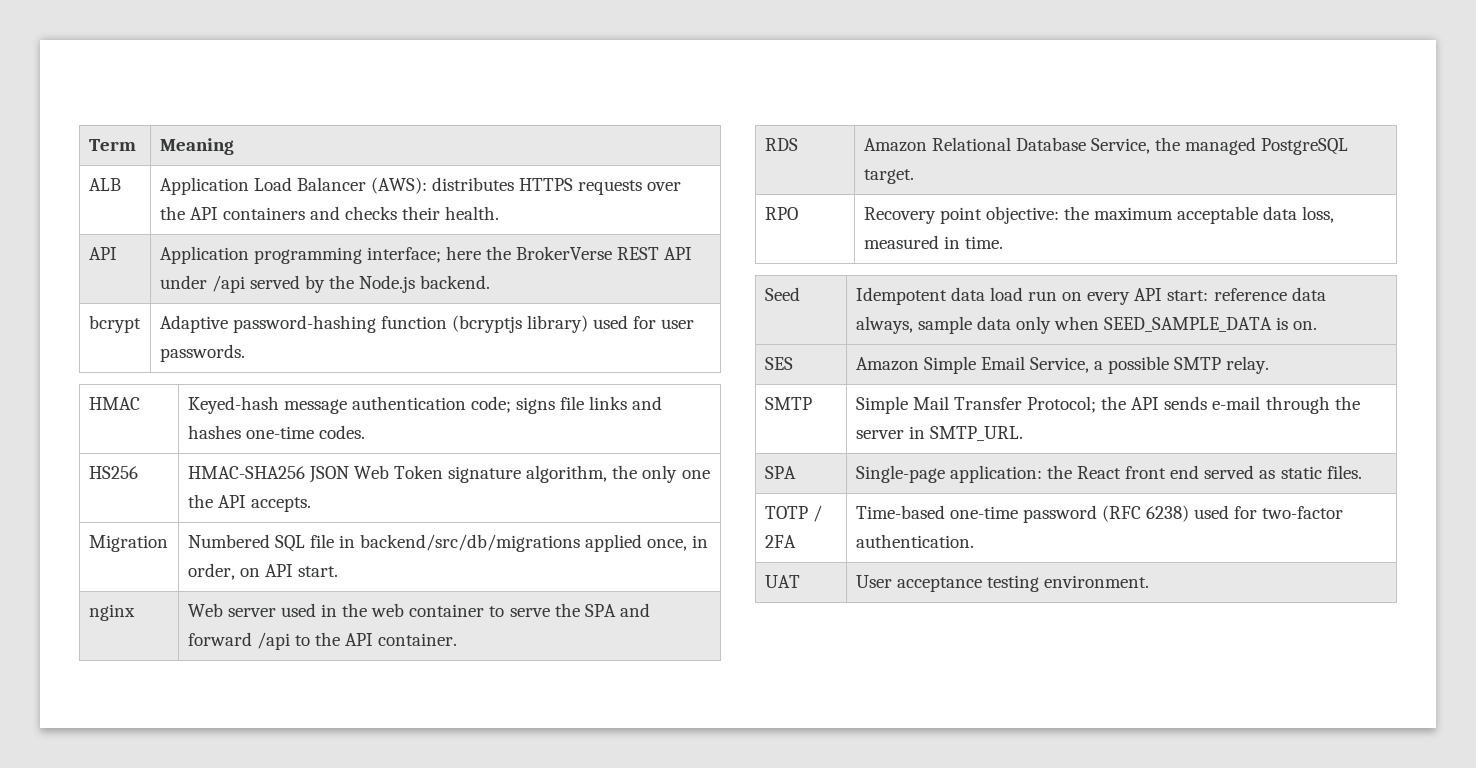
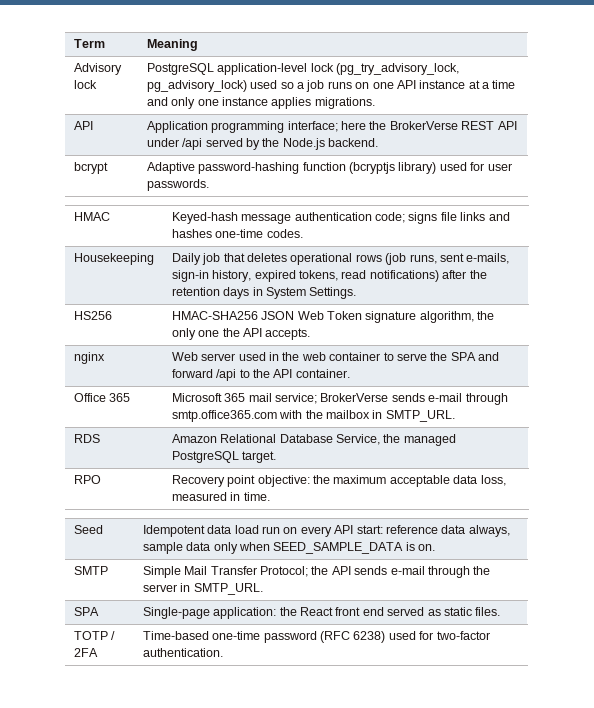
[88,178,121,191] [159,177,682,195] [159,206,500,220] ALB | Application Load Balancer (AWS): distributes HTTPS requests over the API containers and checks their health. -> [73,63,122,75] [73,80,97,89] [146,63,460,75] [146,80,516,92] [146,97,375,109] Advisory lock | PostgreSQL application-level lock (pg_try_advisory_lock, pg_advisory_lock) used so a job runs on one API instance at a time and only one instance applies migrations.
(365, 432) none -> [73,253,154,265] [171,253,510,265] [171,270,487,282] [171,287,357,299] // Housekeeping | Daily job that deletes operational rows (job runs, sent e-mails, sign-in history, expired tokens, read notifications) after the retention days in System Settings.
[88,535,168,552] [187,534,709,552] [187,563,338,580] // Migration | Numbered SQL file in backend/src/db/migrations applied once, in order, on API start. -> (311, 334) none
(458, 639) none -> [73,393,131,402] [171,393,508,405] [171,410,455,422] // Office 365 | Microsoft 365 mail service; BrokerVerse sends e-mail through smtp.office365.com with the mailbox in SMTP_URL.
[764,357,793,370] [855,356,1270,374] // SES | Amazon Simple Email Service, a possible SMTP relay. -> (436, 547) none
[764,575,800,588] [855,575,1149,592] // UAT | User acceptance testing environment. -> (223, 652) none

